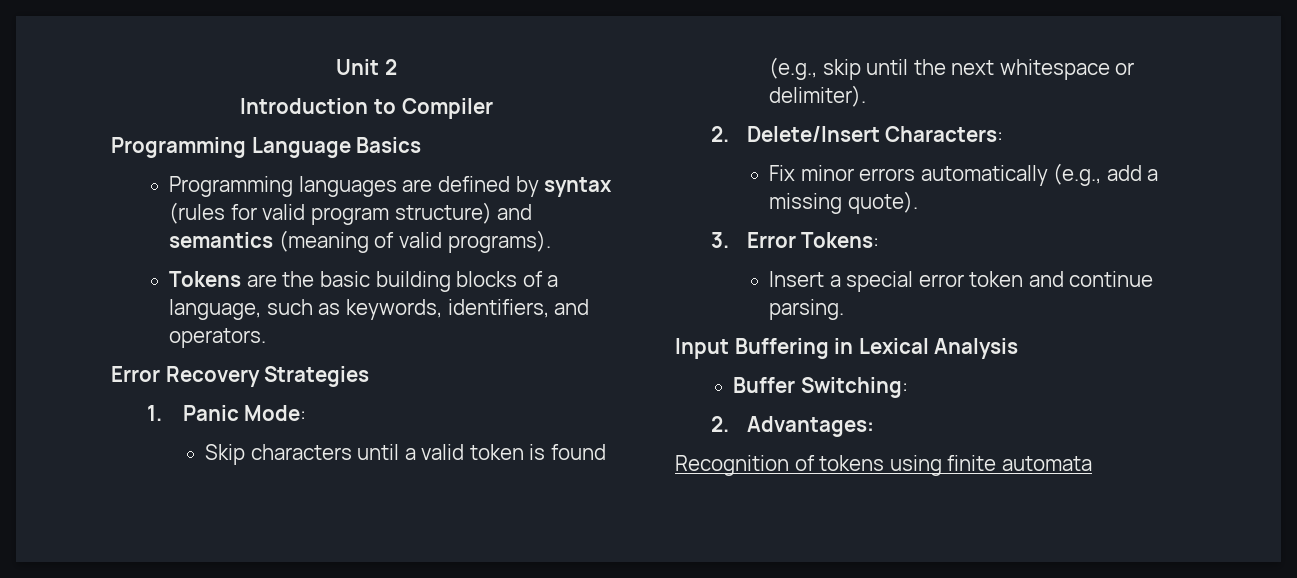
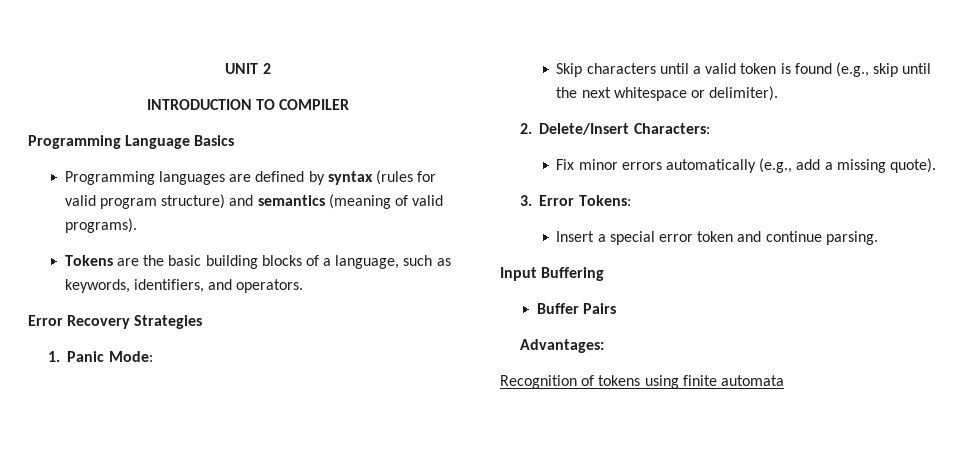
[336,59,380,75] Unit -> [225,63,259,74] UNIT
[240,98,493,119] Introduction to Compiler -> [146,99,350,110] INTRODUCTION TO COMPILER
[834,338,1019,359] in Lexical Analysis -> (605, 274) none
[800,377,908,398] [710,416,729,432] Switching: // 2. -> [582,303,616,314] Pairs //

